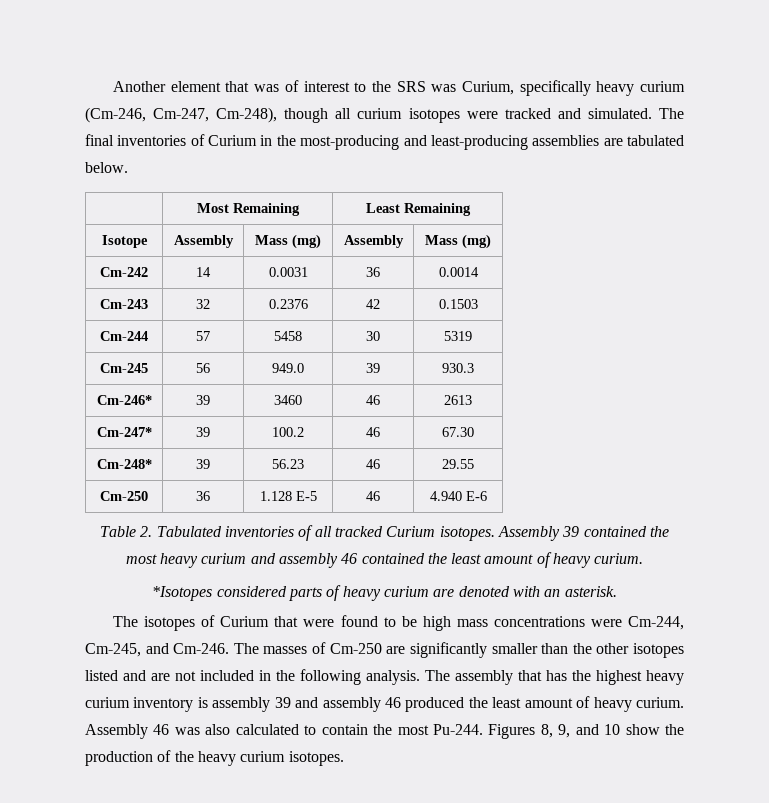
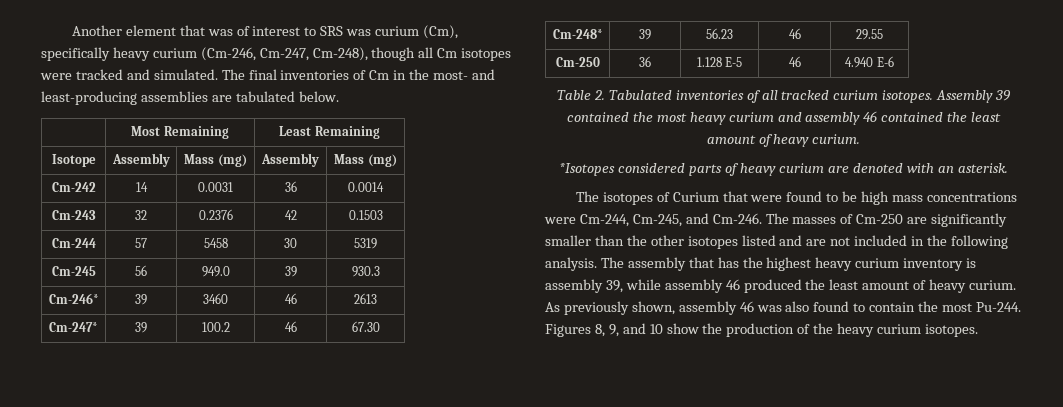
[371,81,391,92] the -> (317, 31) none
[461,81,514,95] Curium, -> [375,25,459,39] curium (Cm),
[357,108,403,119] curium -> [437,48,458,58] Cm
[208,135,400,150] Curium in the most-producing -> [369,69,469,80] Cm in the most-
[386,526,436,537] Curium -> [833,90,879,100] curium
[274,697,319,708] 39 and -> [605,279,661,293] 39, while
[85,724,148,739] Assembly -> [545,301,737,315] As previously shown, assembly
[235,724,299,735] calculated -> [813,301,850,312] found

